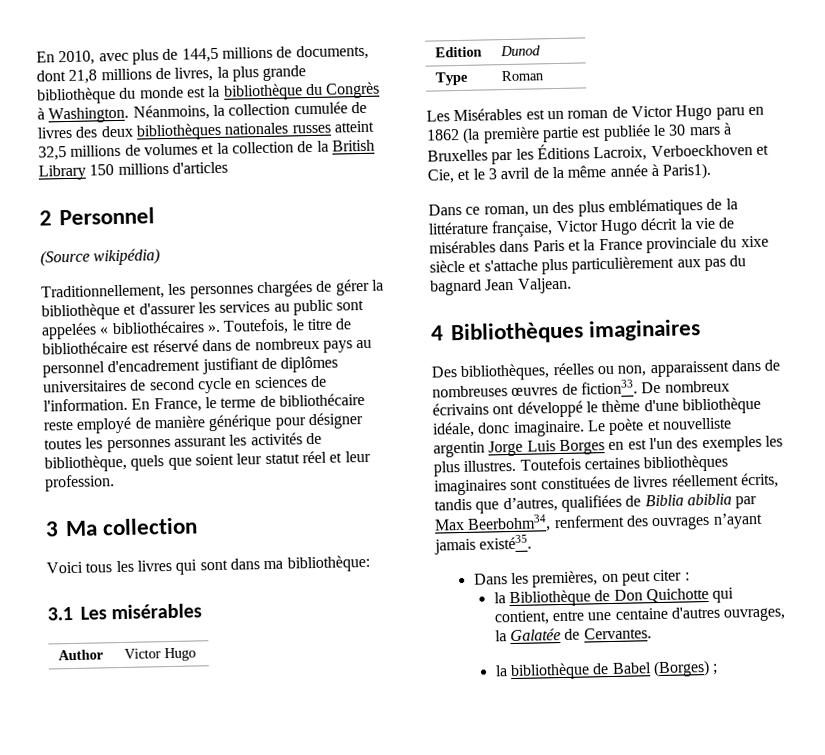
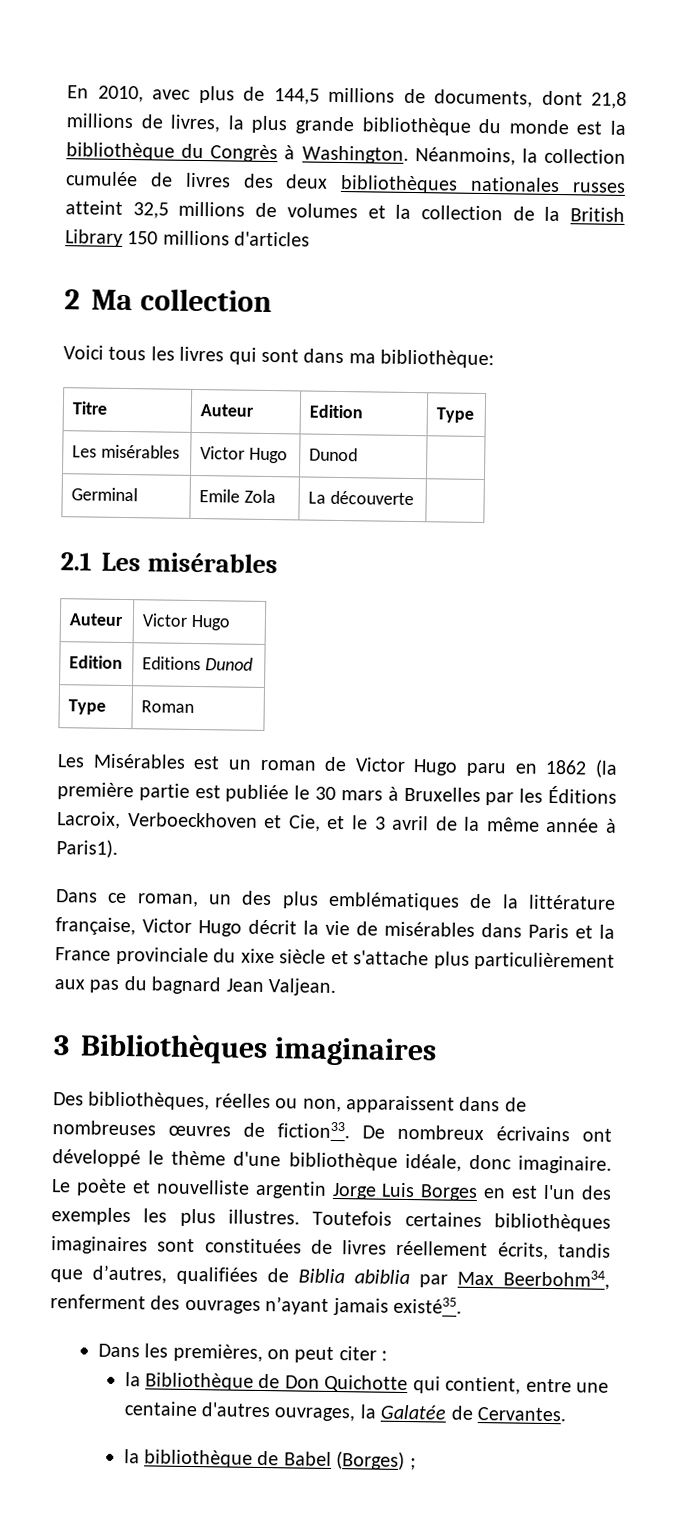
[59,207,155,226] [40,248,161,267] [41,278,384,301] [41,299,365,321] [41,318,353,340] [42,337,373,355] [42,355,339,378] [43,375,327,394] [43,392,365,413] [43,412,364,434] [44,432,322,453] [44,450,371,473] [44,474,115,492] [45,521,59,537] Personnel // (Source wikipédia) // Traditionnellement, les personnes chargées de gérer la bibliothèque et d'assurer les services au public sont appelées « bibliothécaires ». Toutefois, le titre de bibliothécaire est réservé dans de nombreux pays au personnel d'encadrement justifiant de diplômes universitaires de second cycle en sciences de l'information. En France, le terme de bibliothécaire reste employé de manière générique pour désigner toutes les personnes assurant les activités de bibliothèque, quels que soient leur statut réel et leur profession. // 3 -> (80, 299) none
[47,606,73,621] // 3.1 -> [71,401,107,415] [199,404,254,417] [308,404,363,419] [435,407,474,423] [71,444,180,459] [199,446,288,464] [308,447,358,462] [70,487,138,502] [198,489,276,504] [307,490,414,506] [60,552,92,571] // Titre | Auteur | Edition | Type // Les misérables | Victor Hugo | Dunod | // Germinal | Emile Zola | La découverte | // 2.1
[57,649,104,661] Author -> [68,613,124,626] Auteur
(482, 52) none -> [141,656,201,671] Editions
[430,325,444,341] 4 -> [53,1035,70,1056] 3

